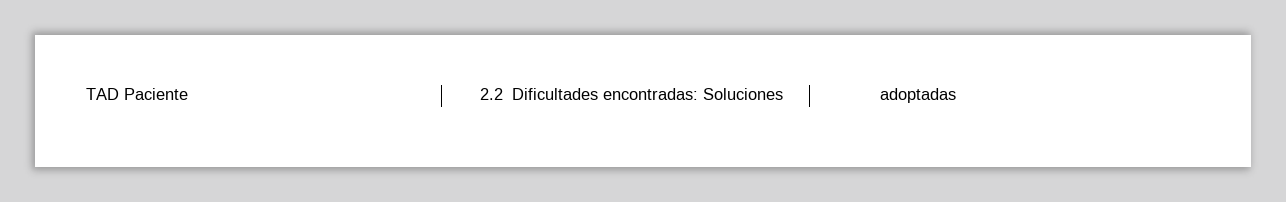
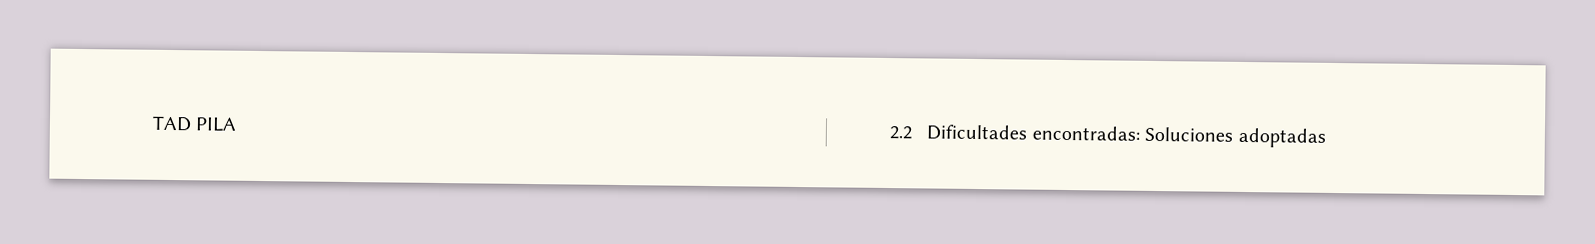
[124,88,188,100] Paciente -> [195,117,238,132] PILA

